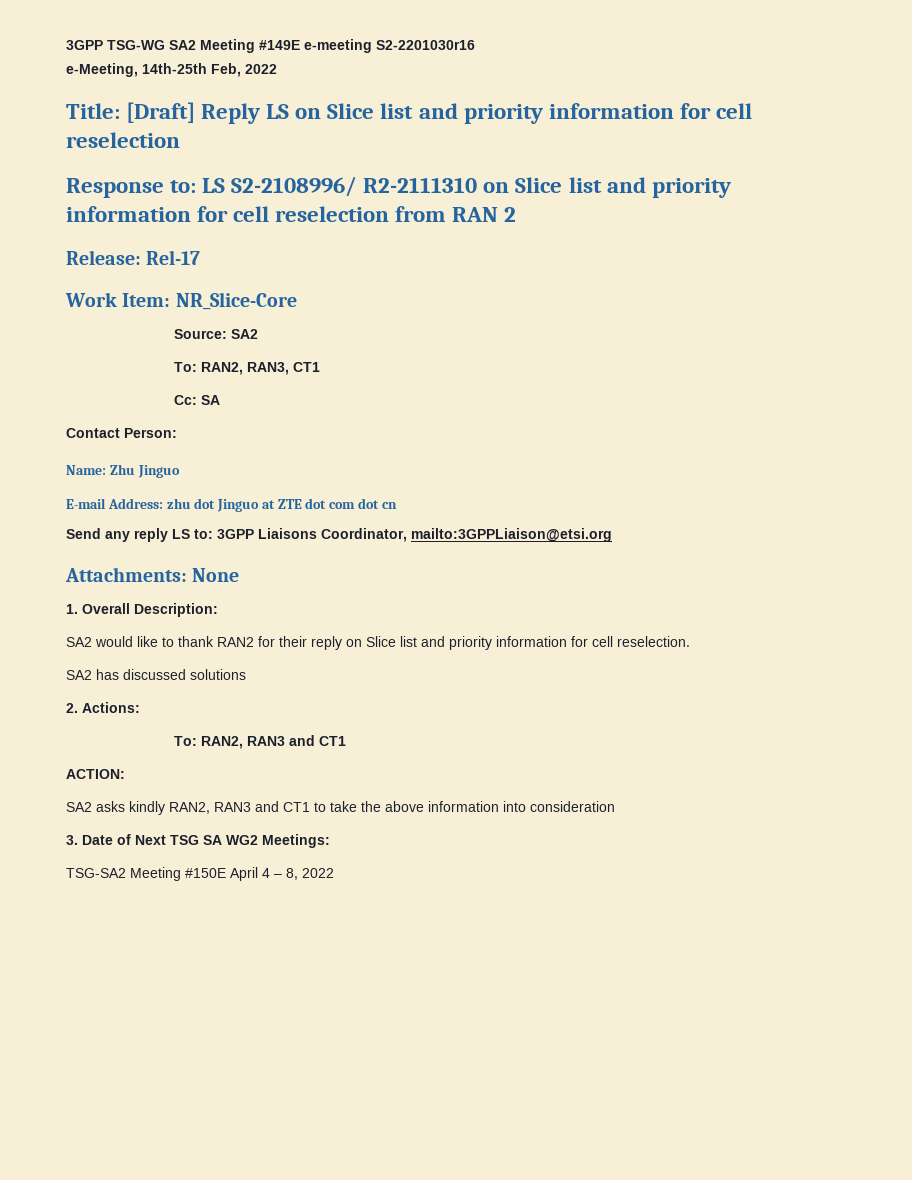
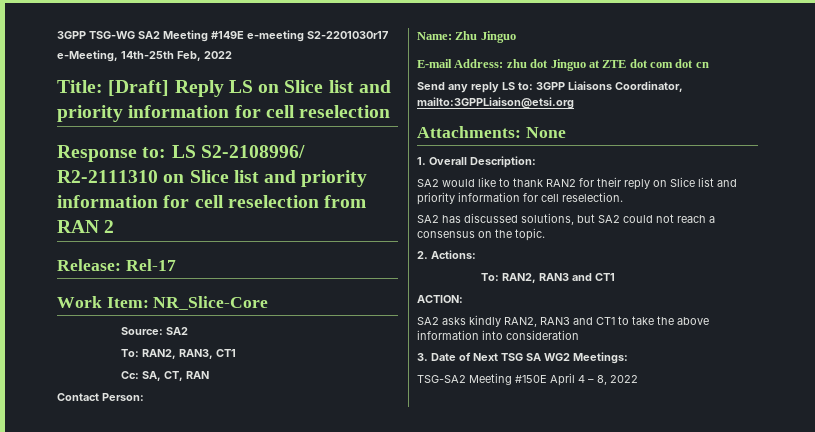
[376,40,475,50] S2-2201030r16 -> [307,31,388,39] S2-2201030r17
[201,395,221,405] SA -> [142,371,210,381] SA, CT, RAN
[190,669,246,680] solutions -> [521,213,715,225] [417,228,545,241] solutions, but SA2 could not reach a consensus on the topic.

